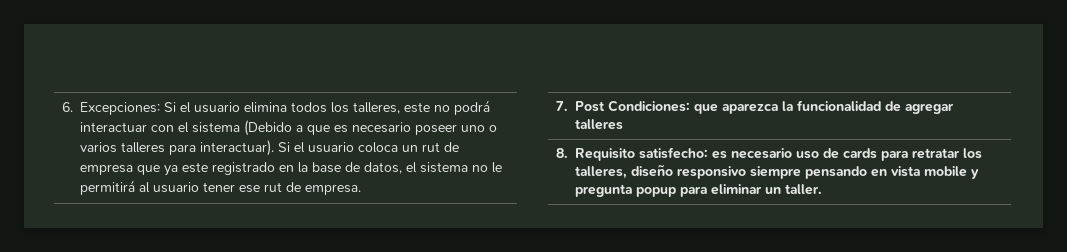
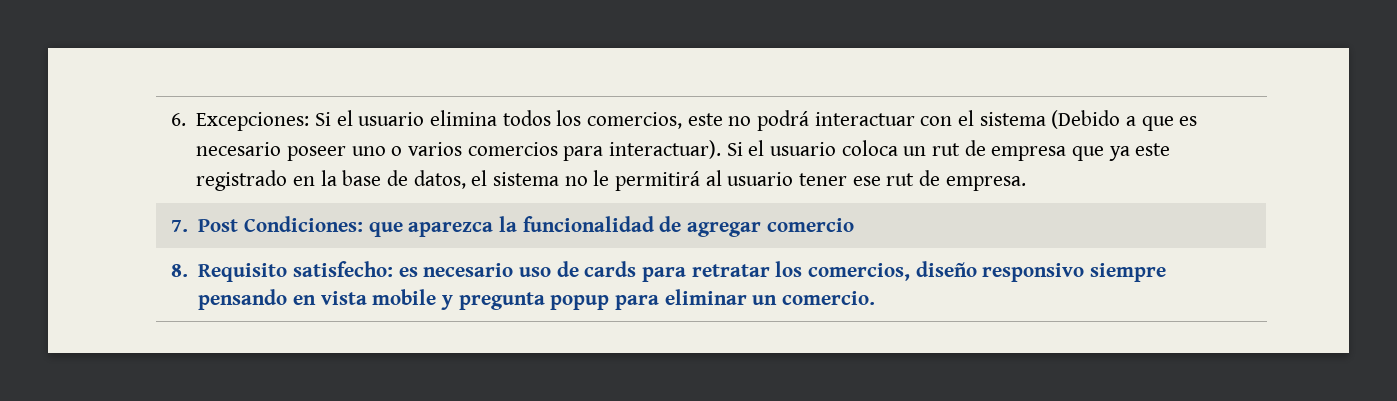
[352,102,400,114] talleres, -> [586,112,682,129] comercios,
[120,142,165,153] talleres -> [467,142,558,156] comercios
[574,119,623,130] talleres -> [766,218,854,232] comercio
[574,166,627,179] talleres, -> [807,263,910,281] comercios,
[784,184,822,195] taller. -> [781,291,875,305] comercio.

